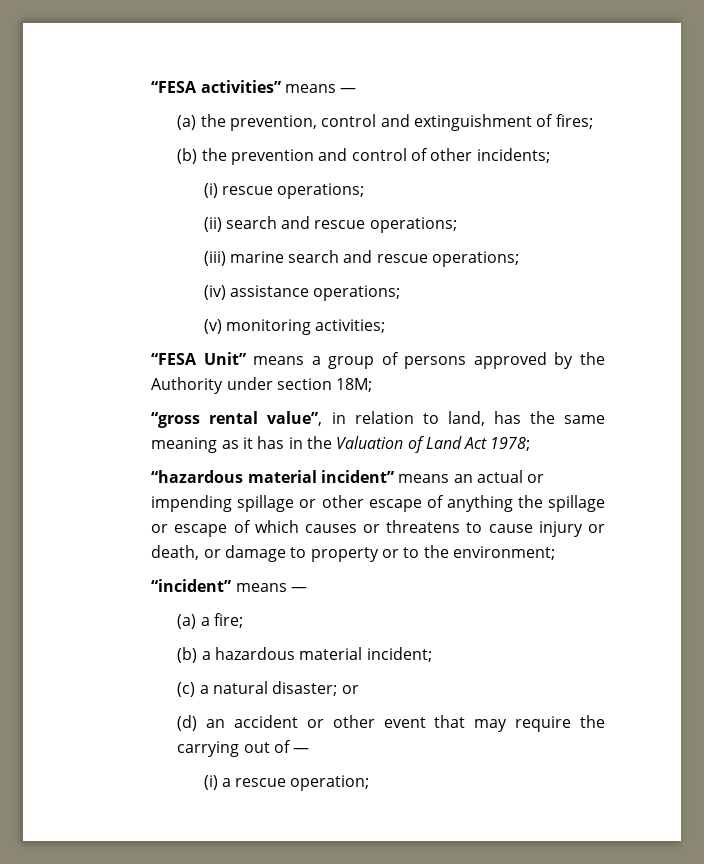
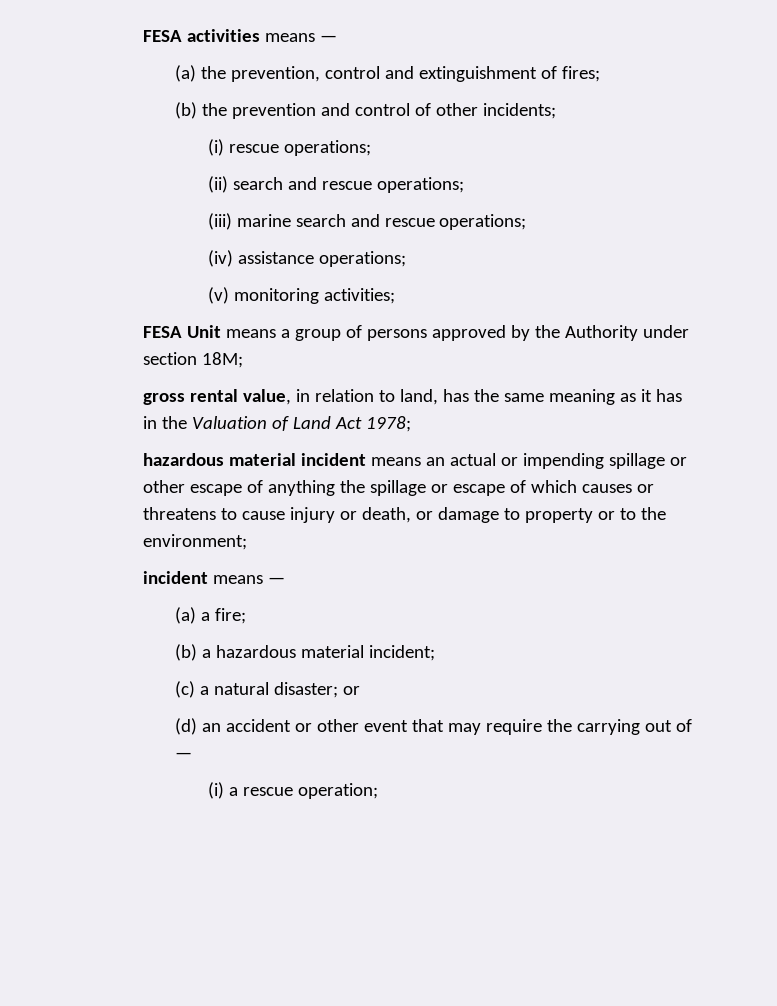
[151,80,281,93] “FESA activities” -> [143,29,261,42] FESA activities
[151,352,246,365] “FESA Unit” -> [143,325,222,338] FESA Unit
[151,411,323,428] “gross rental value”, -> [143,389,292,405] gross rental value,
[151,470,394,483] “hazardous material incident” -> [143,453,367,466] hazardous material incident
[151,579,232,592] “incident” -> [143,571,209,584] incident

